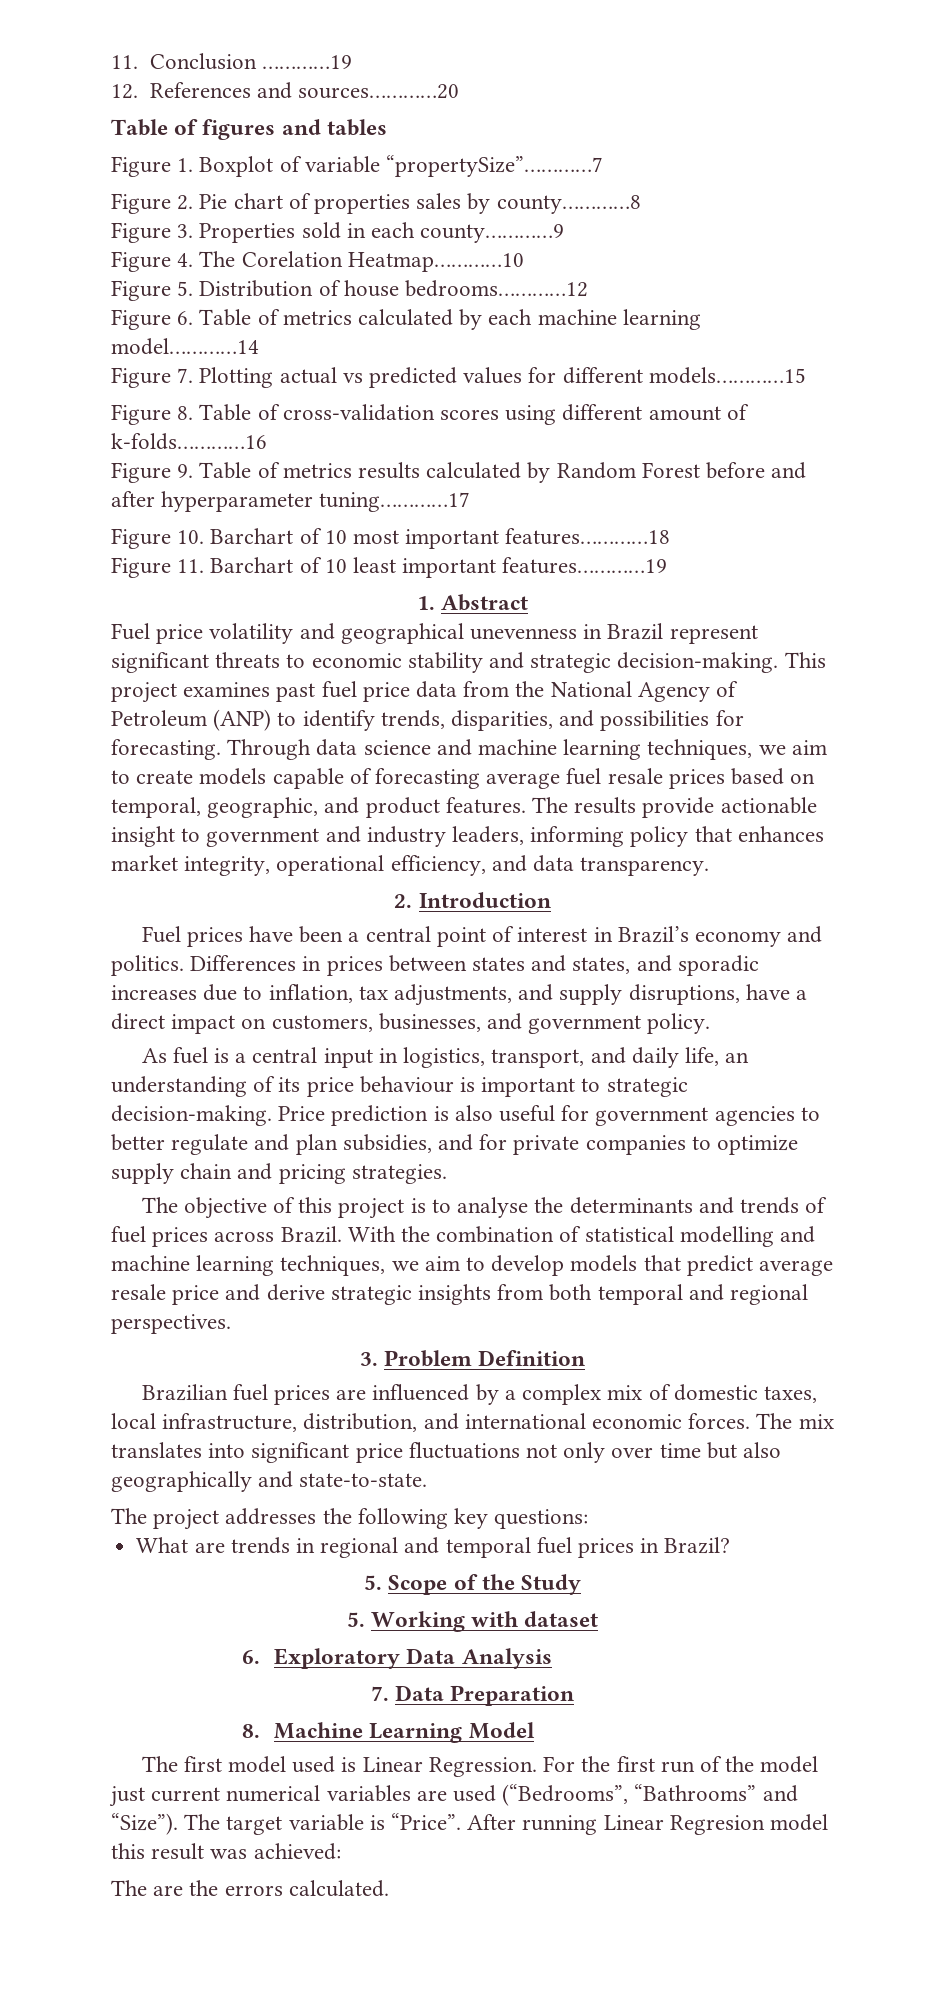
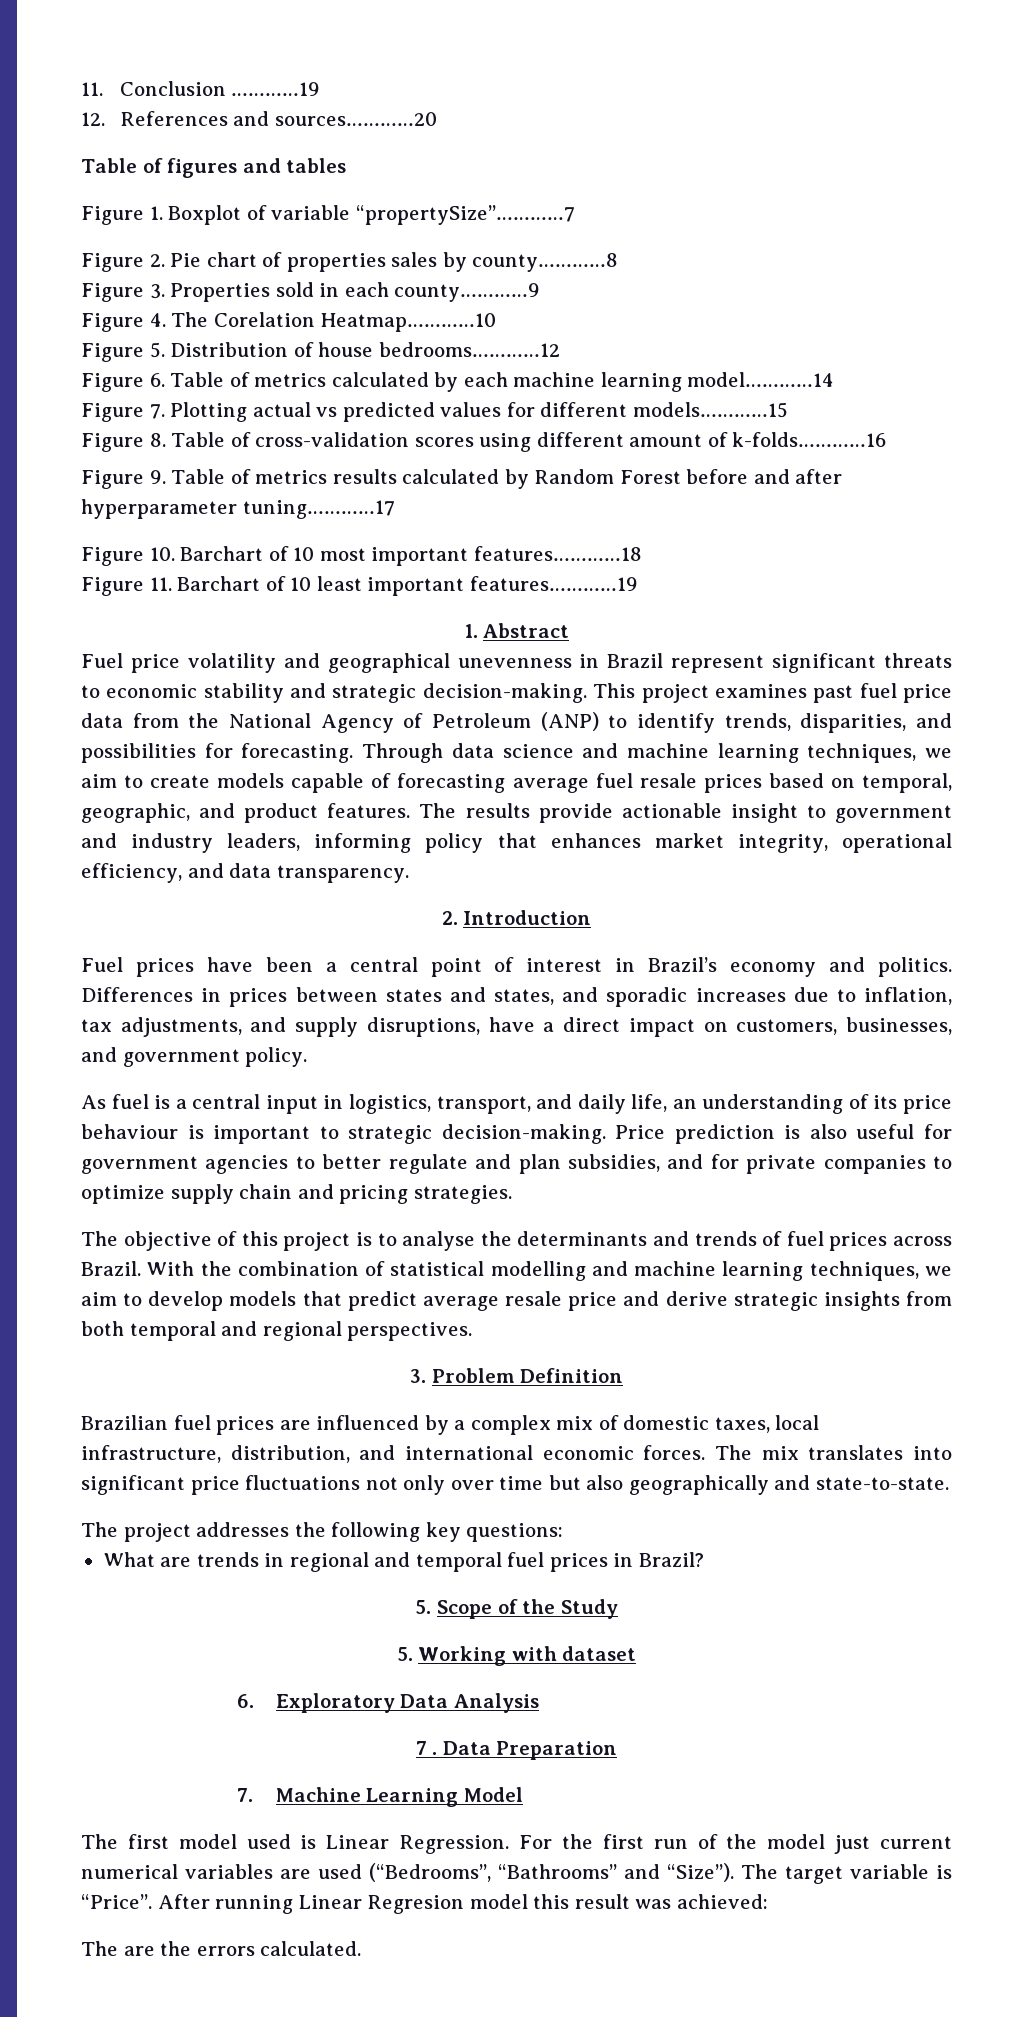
[370,1686,389,1701] 7. -> [415,1741,438,1755] 7 .
[241,1724,260,1738] 8. -> [236,1788,253,1802] 7.

